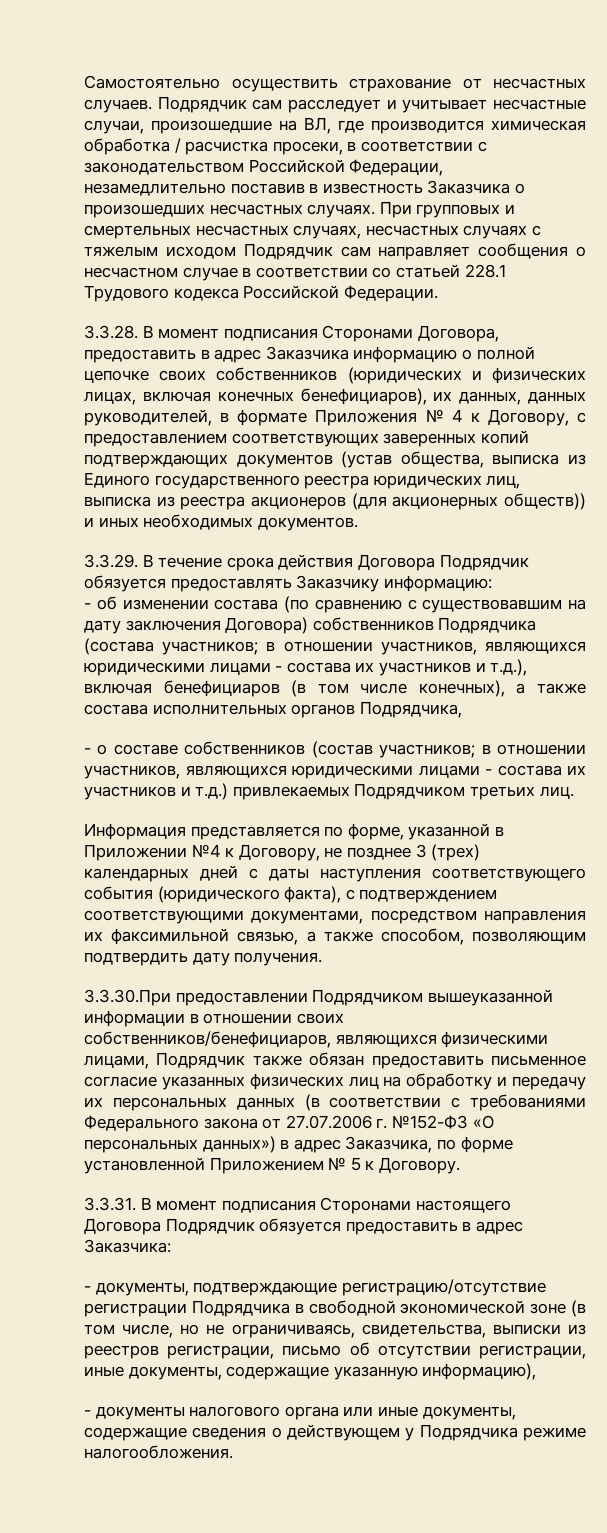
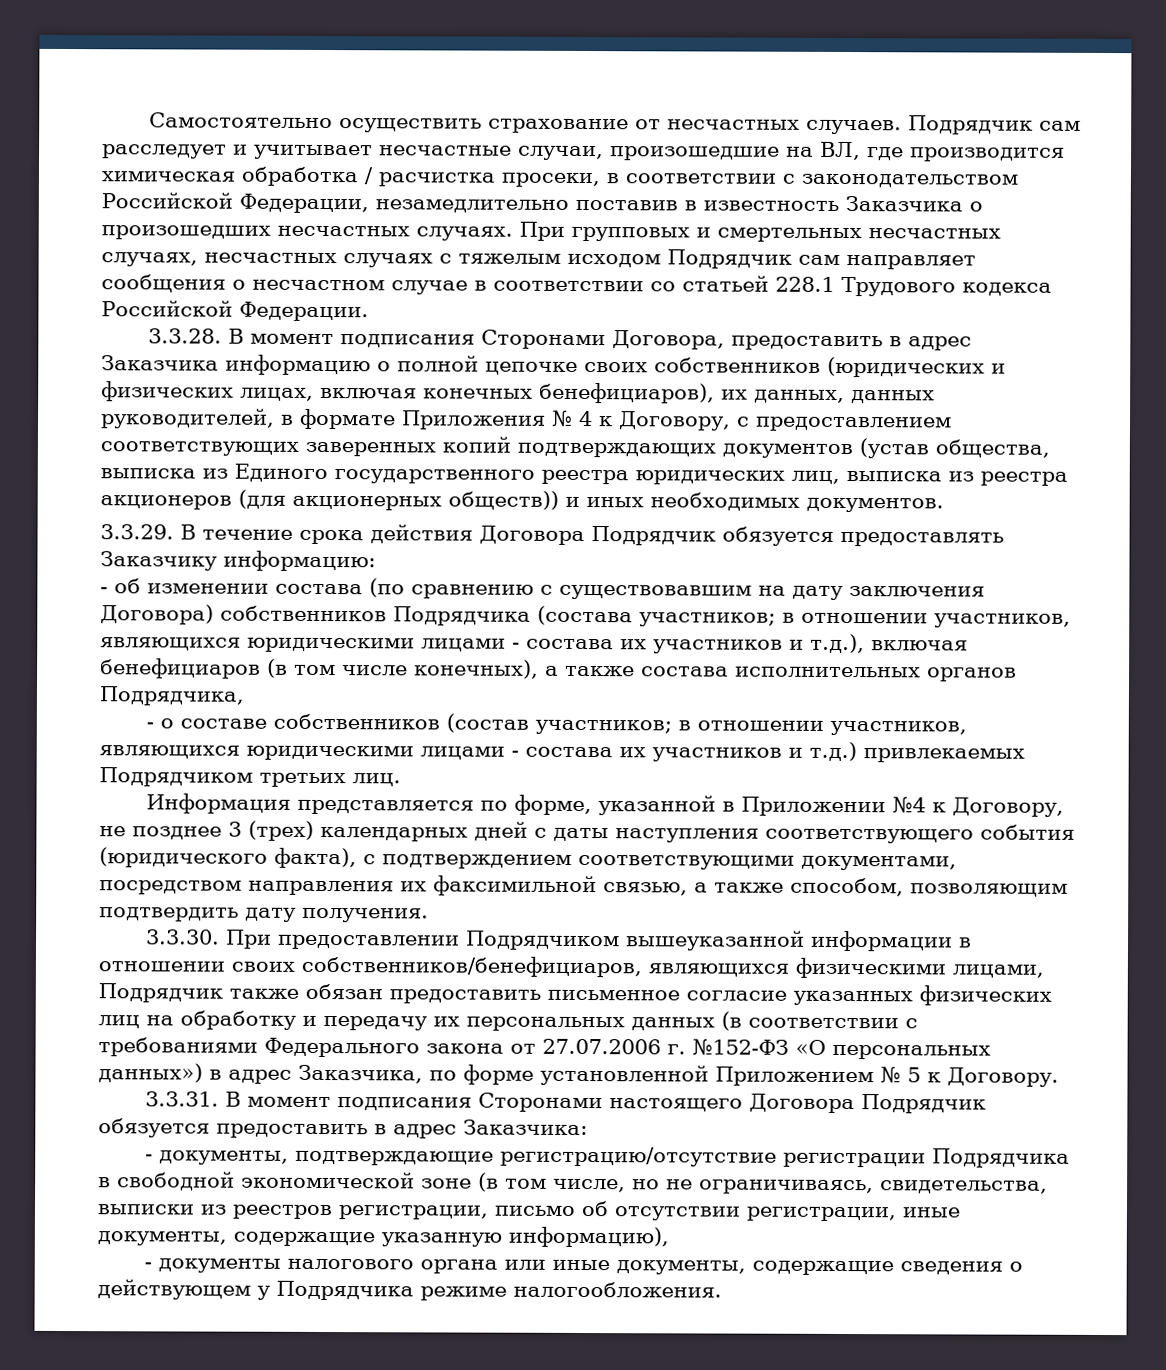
[84,989,171,1006] 3.3.30.При -> [145,929,272,949] 3.3.30. При

